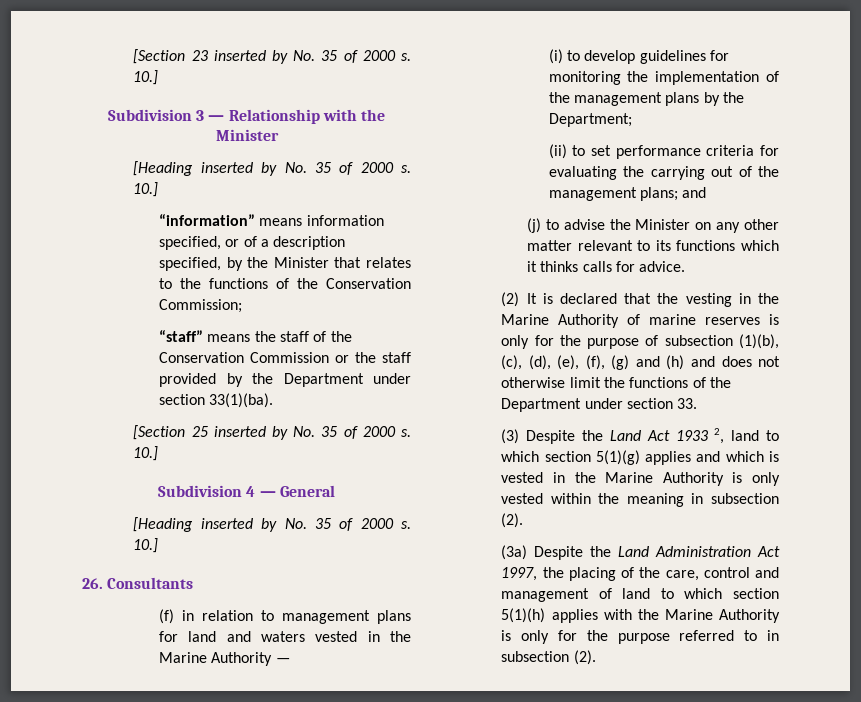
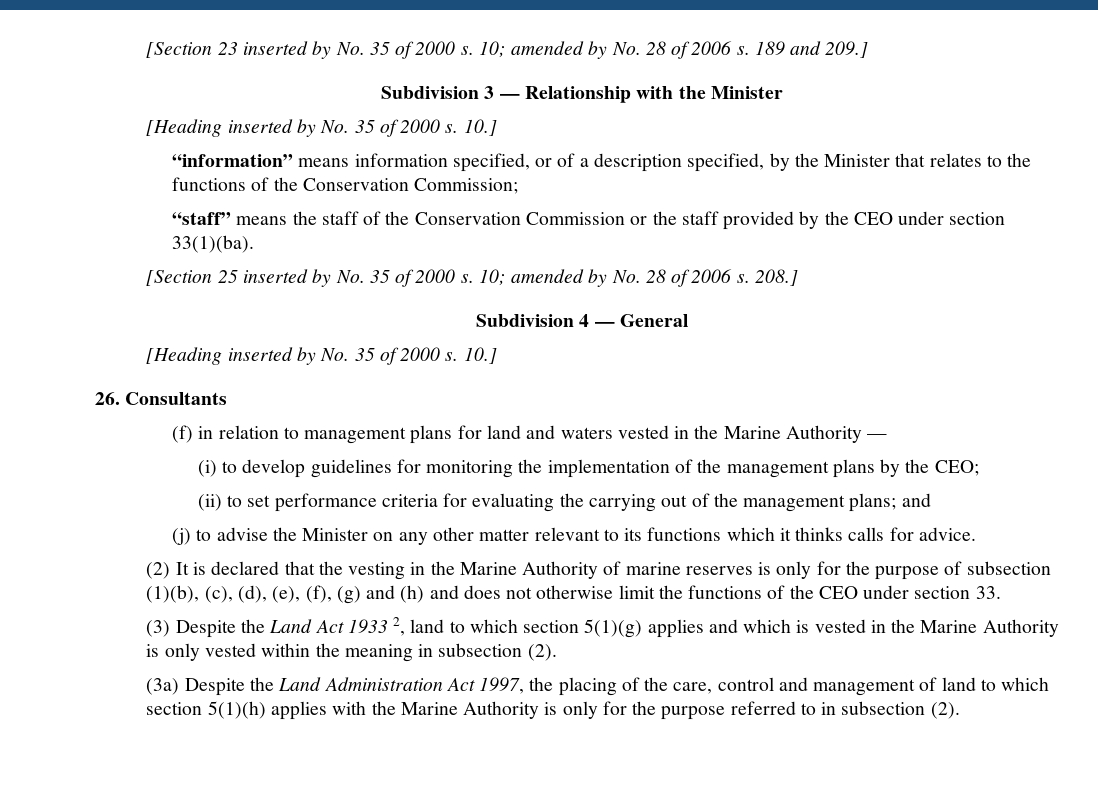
[133,70,159,85] 10.] -> [478,41,869,59] 10; amended by No. 28 of 2006 s. 189 and 209.]
[283,373,364,387] Department -> [853,212,893,225] CEO
[133,446,159,461] 10.] -> [478,269,798,287] 10; amended by No. 28 of 2006 s. 208.]
[548,113,632,127] Department; -> [934,460,979,476] CEO;
[501,398,582,412] Department -> [818,586,858,599] CEO

